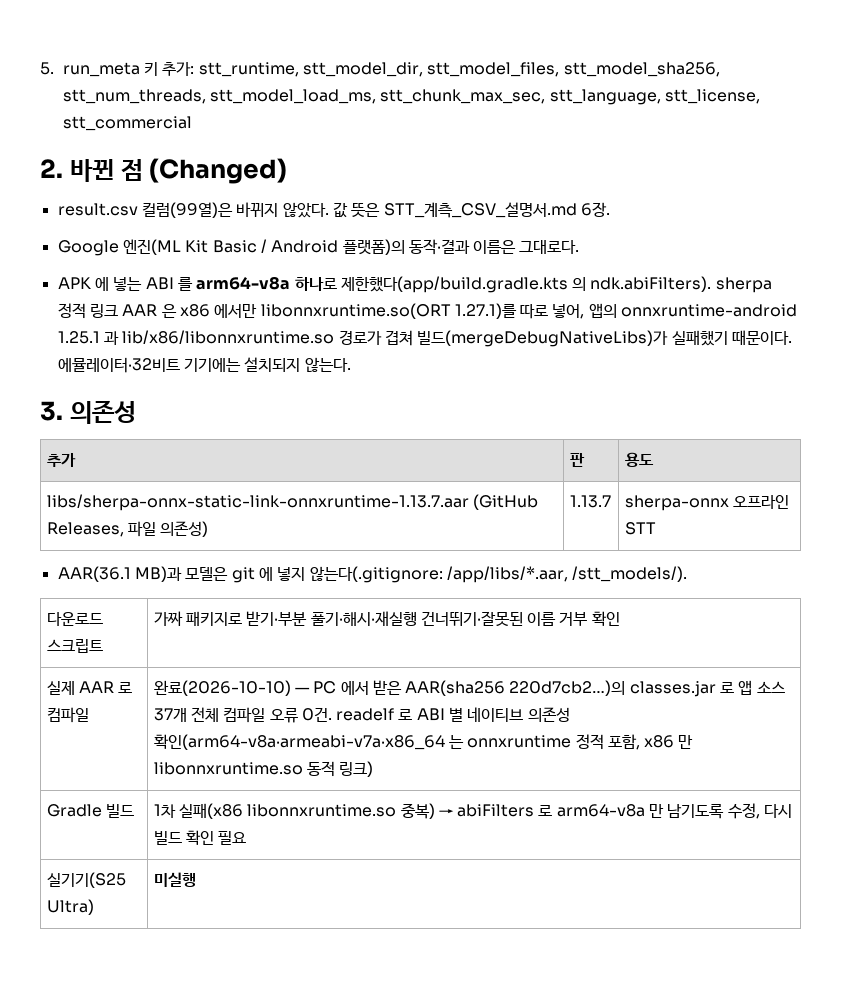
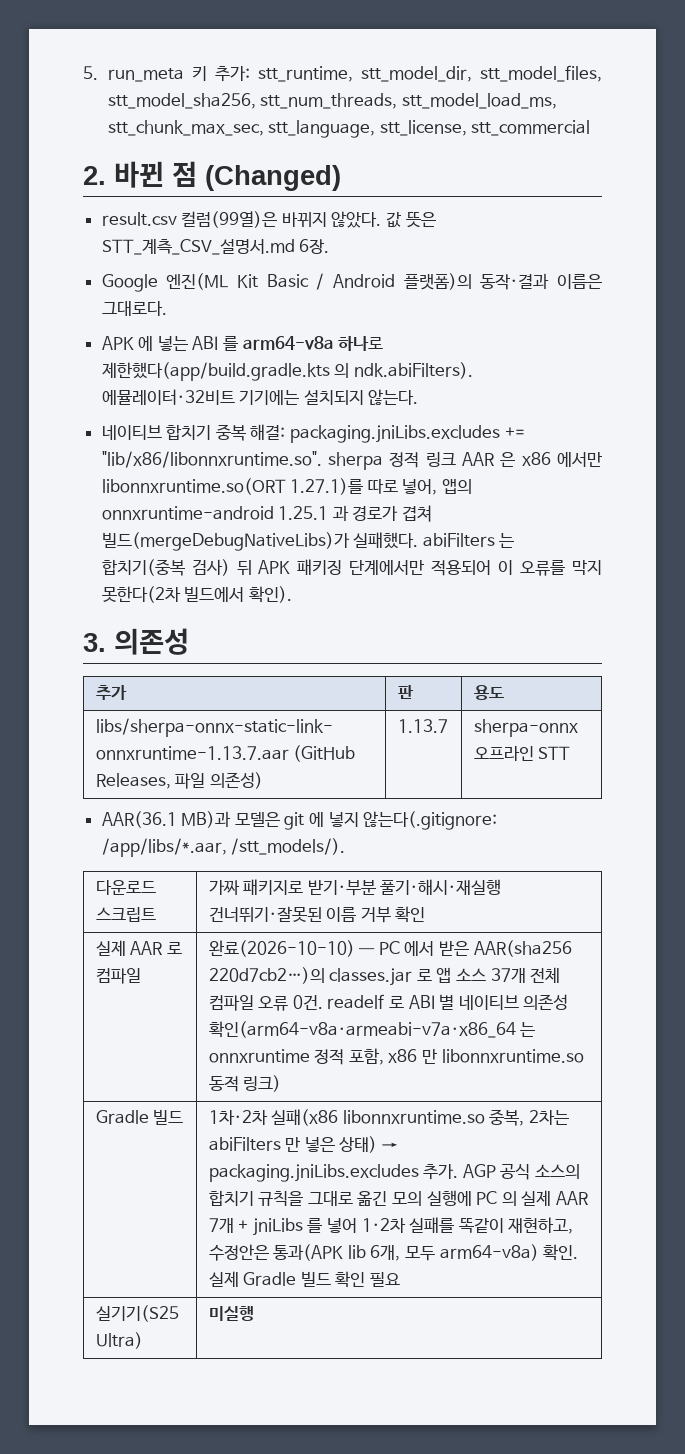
(712, 284) none -> [101,389,419,405] [101,424,525,443] [101,451,322,468] 에뮬레이터·32비트 기기에는 설치되지 않는다. // 네이티브 합치기 중복 해결: packaging.jniLibs.excludes += "lib/x86/libonnxruntime.so".
[122,330,335,344] lib/x86/libonnxruntime.so -> (349, 513) none
[671,330,792,346] [57,357,351,373] 실패했기 때문이다. 에뮬레이터·32비트 기기에는 설치되지 않는다. -> [353,532,515,549] [101,559,602,576] [101,586,292,603] 실패했다. abiFilters 는 합치기(중복 검사) 뒤 APK 패키징 단계에서만 적용되어 이 오류를 막지 못한다(2차 빌드에서 확인).
[153,804,176,818] 1차 -> [208,1110,268,1125] 1차·2차
[400,803,793,819] 중복) → abiFilters 로 arm64-v8a 만 남기도록 수정, 다시 -> [489,1109,570,1126] [208,1136,399,1153] [208,1164,581,1182] [208,1190,589,1207] [208,1217,574,1236] [208,1244,579,1261] [208,1271,297,1287] 중복, 2차는 abiFilters 만 넣은 상태) → packaging.jniLibs.excludes 추가. AGP 공식 소스의 합치기 규칙을 그대로 옮긴 모의 실행에 PC 의 실제 AAR 7개 + jniLibs 를 넣어 1·2차 실패를 똑같이 재현하고, 수정안은 통과(APK lib 6개, 모두 arm64-v8a) 확인. 실제 Gradle

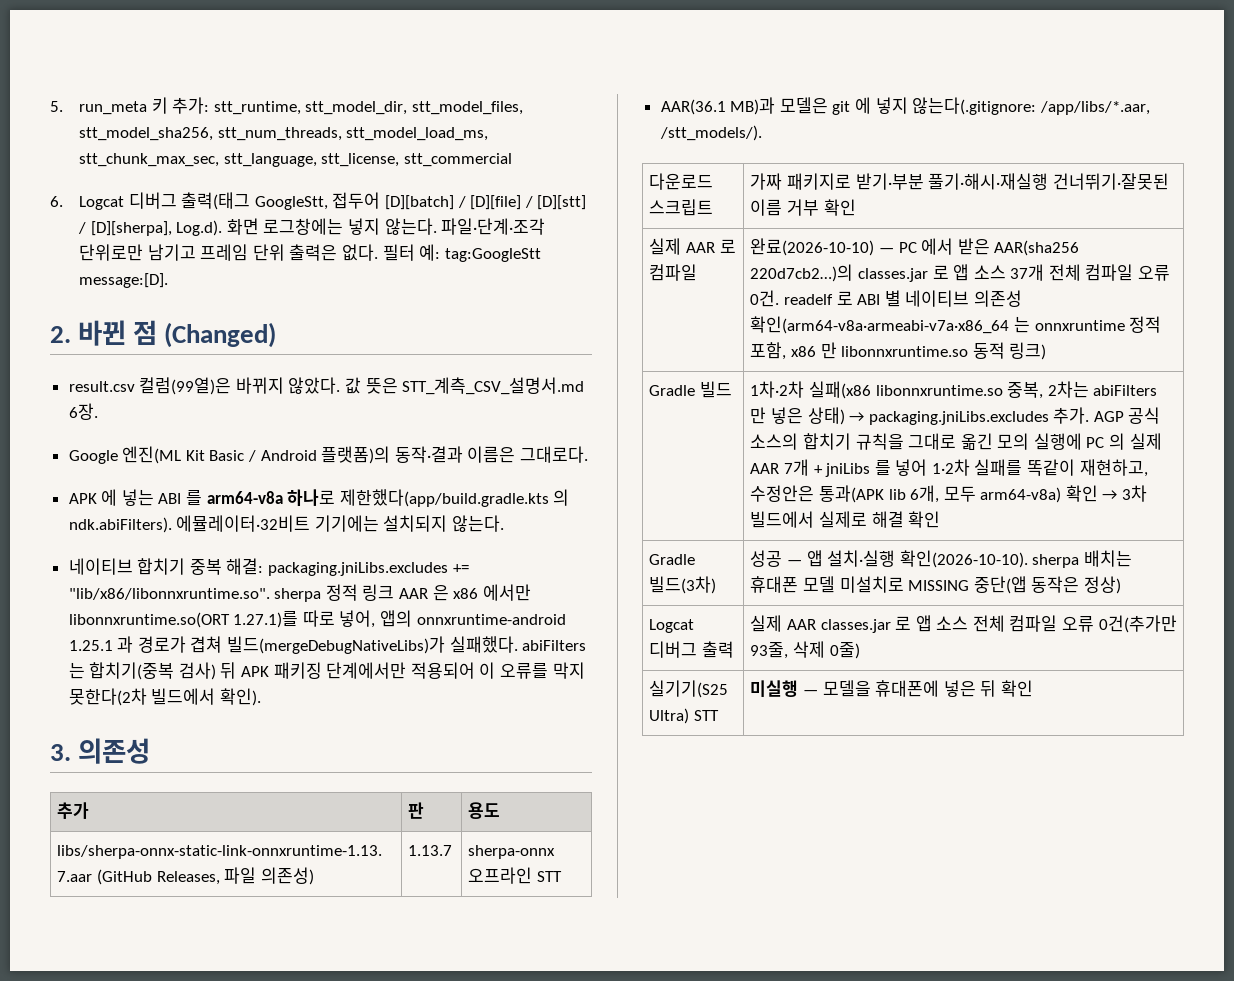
(591, 128) none -> [50,192,587,210] [78,218,546,236] [79,244,541,262] [79,273,169,288] // 6. Logcat 디버그 출력(태그 GoogleStt, 접두어 [D][batch] / [D][file] / [D][stt] / [D][sherpa], Log.d). 화면 로그창에는 넣지 않는다. 파일·단계·조각 단위로만 남기고 프레임 단위 출력은 없다. 필터 예: tag:GoogleStt message:[D].
[543,1244,579,1261] [208,1271,401,1288] 확인. 실제 Gradle 빌드 확인 필요 -> [1065,485,1148,502] [750,511,941,528] [649,554,696,565] [649,576,717,594] [750,550,1132,568] [750,576,1121,594] [649,619,695,633] [649,641,734,658] [750,615,1177,633] [750,641,860,659] 확인 → 3차 빌드에서 실제로 해결 확인 // Gradle 빌드(3차) | 성공 — 앱 설치·실행 확인(2026-10-10). sherpa 배치는 휴대폰 모델 미설치로 MISSING 중단(앱 동작은 정상) // Logcat 디버그 출력 | 실제 AAR classes.jar 로 앱 소스 전체 컴파일 오류 0건(추가만 93줄, 삭제 0줄)
(143, 1340) none -> [693,710,719,721] STT
(254, 1313) none -> [802,680,1033,697] — 모델을 휴대폰에 넣은 뒤 확인

